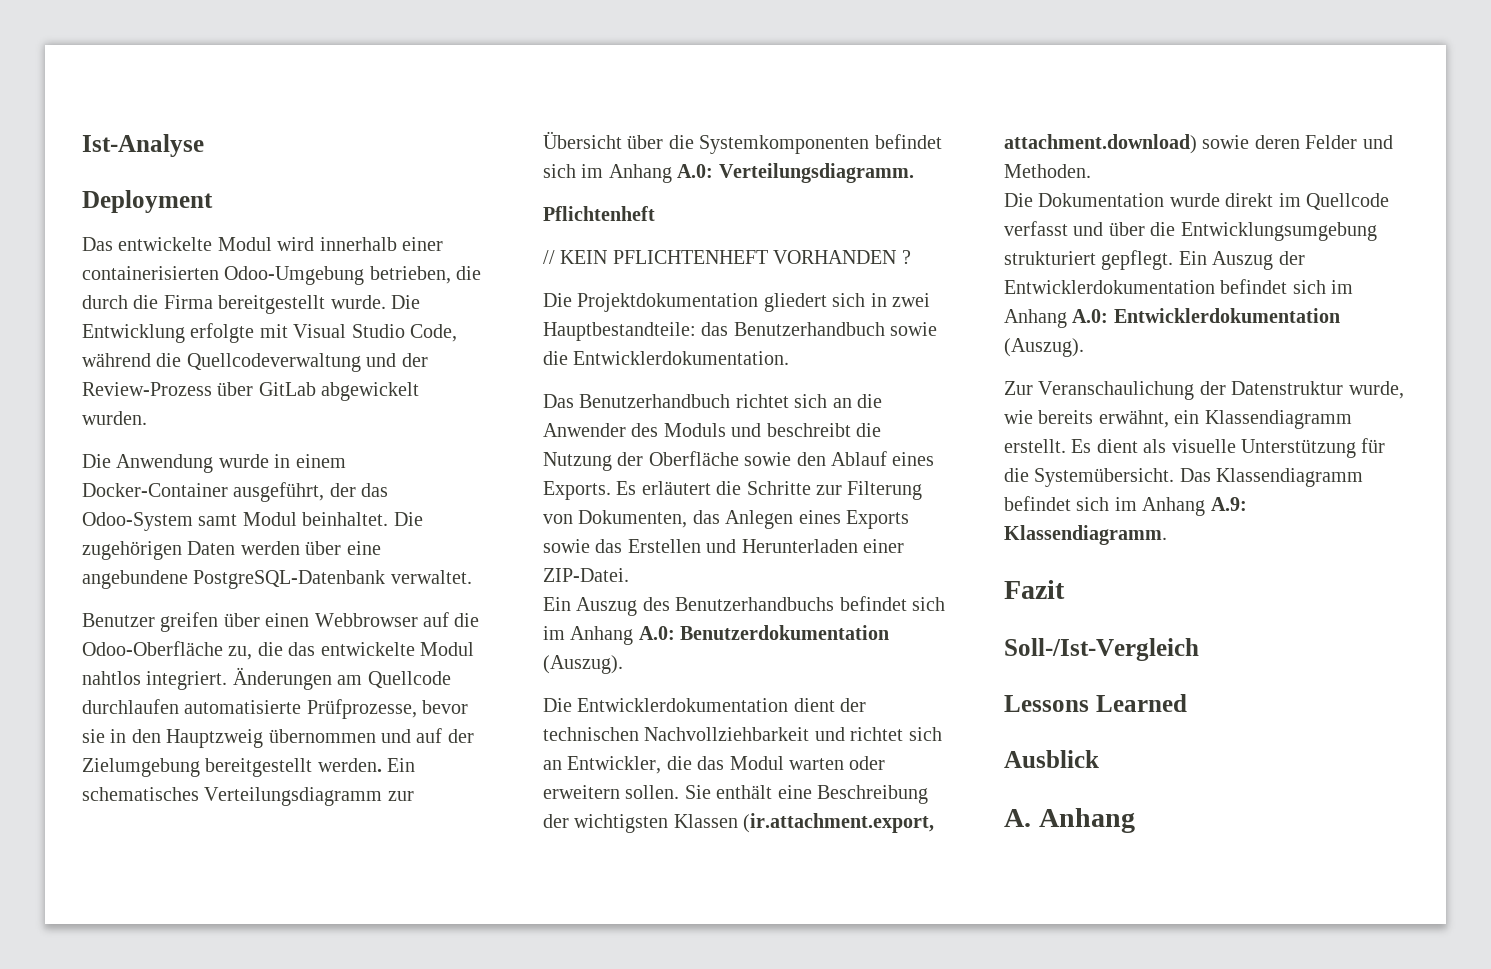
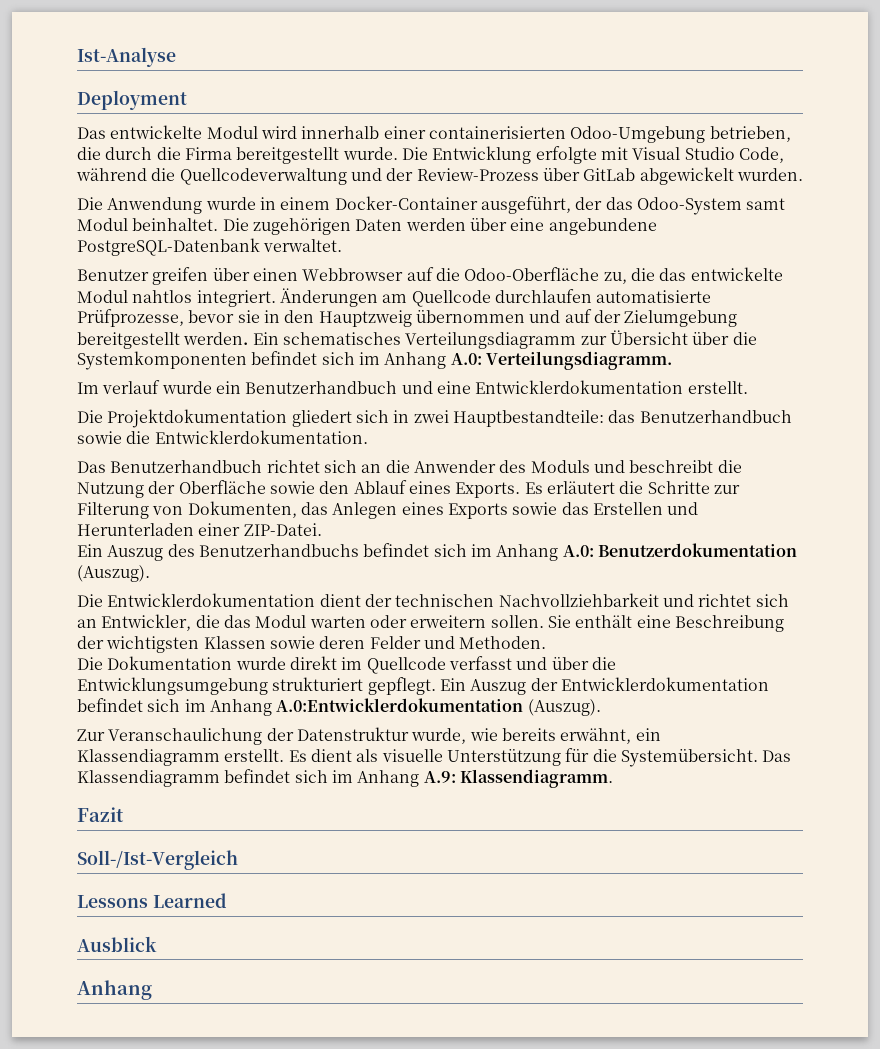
[543,206,655,221] [543,250,911,264] Pflichtenheft // // KEIN PFLICHTENHEFT VORHANDEN ? -> [77,380,748,394] Im verlauf wurde ein Benutzerhandbuch und eine Entwicklerdokumentation erstellt.
[743,813,935,833] [1004,134,1197,154] (ir.attachment.export, attachment.download) -> (266, 642) none
[1072,308,1340,323] A.0: Entwicklerdokumentation -> [276,698,524,712] A.0:Entwicklerdokumentation
[1004,809,1031,827] A. -> (157, 944) none

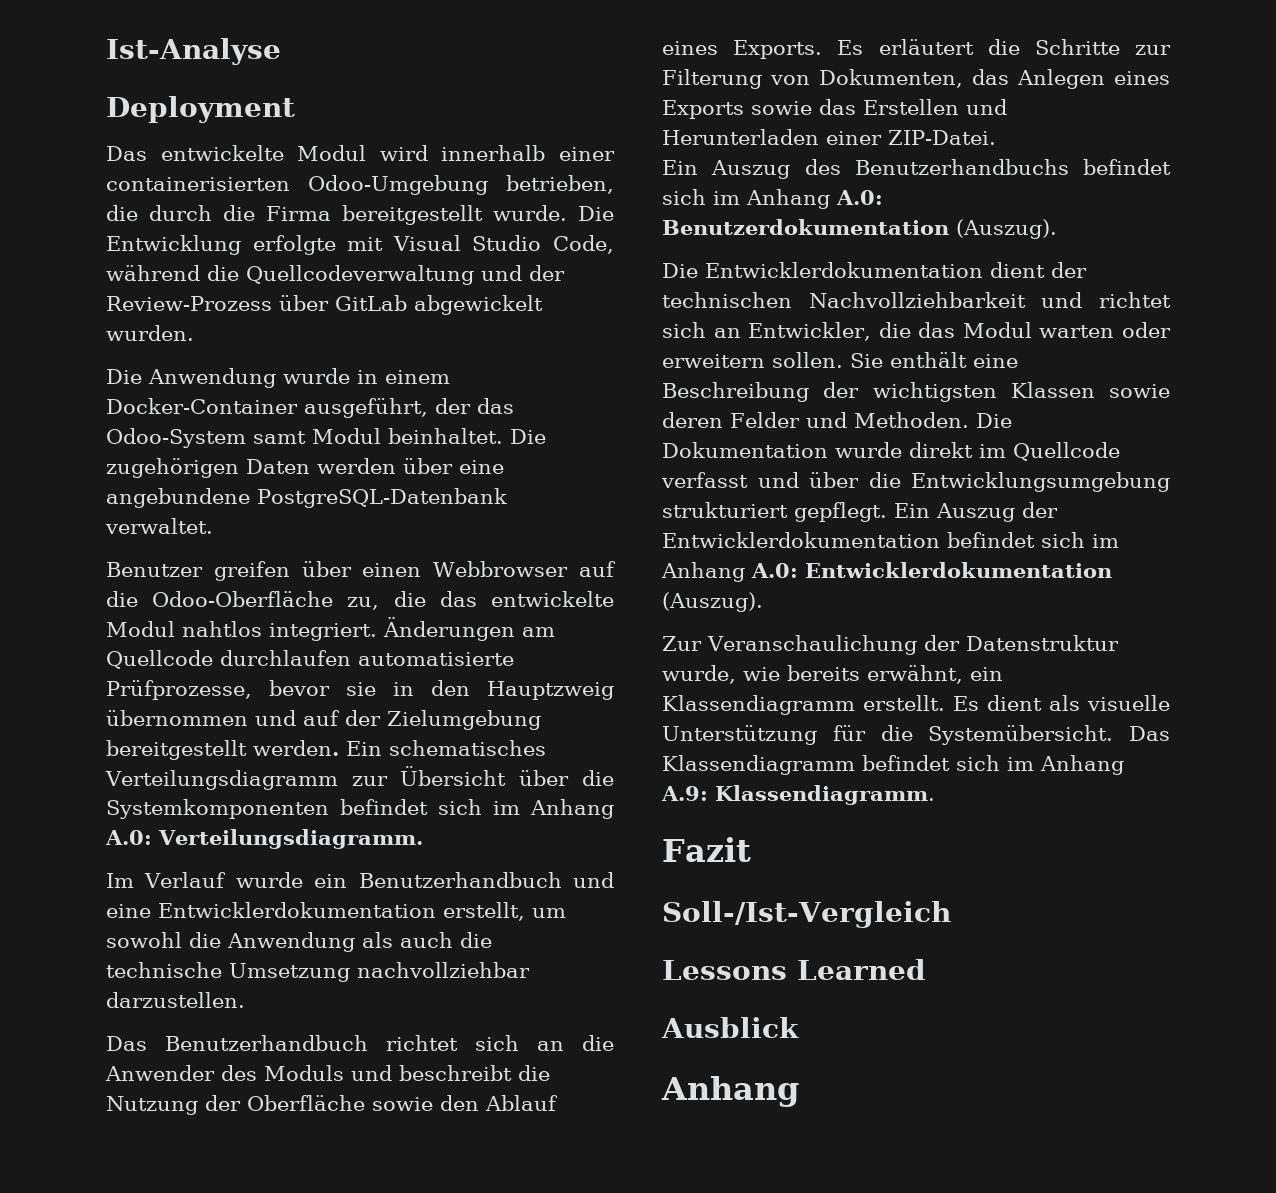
[102,380,161,394] verlauf -> [144,872,227,888] Verlauf
[687,381,748,394] [77,409,792,428] [77,430,368,444] erstellt. // Die Projektdokumentation gliedert sich in zwei Hauptbestandteile: das Benutzerhandbuch sowie die Entwicklerdokumentation. -> [443,902,566,921] [106,932,492,952] [106,962,530,982] [106,992,245,1008] erstellt, um sowohl die Anwendung als auch die technische Umsetzung nachvollziehbar darzustellen.
(547, 642) // -> (969, 420) none
[276,698,524,712] A.0:Entwicklerdokumentation -> [751,562,1112,578] A.0: Entwicklerdokumentation

